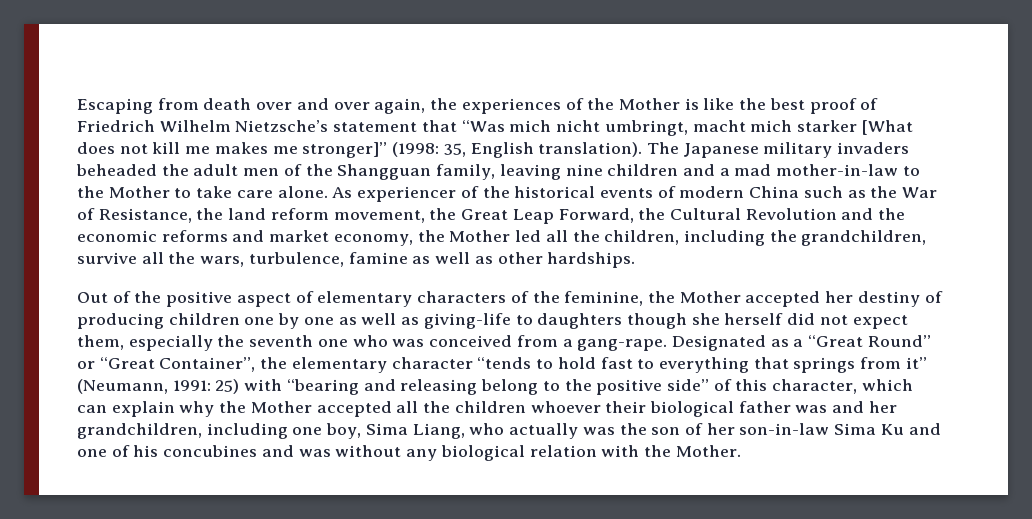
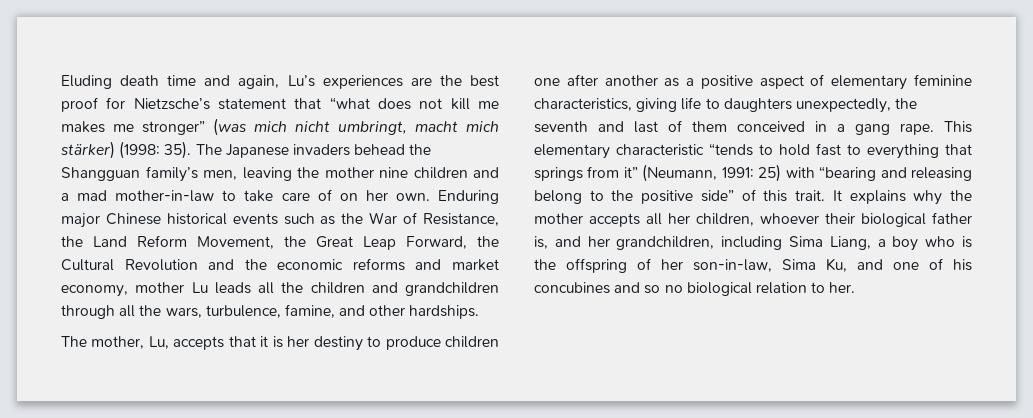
[77,98,879,114] [77,120,913,136] Escaping from death over and over again, the experiences of the Mother is like the best proof of Friedrich Wilhelm Nietzsche’s statement that “Was mich nicht umbringt, macht mich starker [What -> [61,75,499,89] [61,97,370,112] Eluding death time and again, Lu’s experiences are the best proof for Nietzsche’s statement that “what
[302,142,910,158] [76,164,561,180] stronger]” (1998: 35, English translation). The Japanese military invaders beheaded the adult men of the Shangguan family, leaving -> [142,118,499,136] [61,141,432,159] [61,166,374,182] stronger” (was mich nicht umbringt, macht mich stärker) (1998: 35). The Japanese invaders behead the Shangguan family’s men, leaving the mother
[77,186,800,202] the Mother to take care alone. As experiencer of the historical events of modern China -> [244,189,500,204] [61,213,278,228] take care of on her own. Enduring major Chinese historical events
[228,208,425,223] land reform movement, -> [93,235,274,249] Land Reform Movement,
[417,230,927,246] [77,252,636,268] [77,291,943,307] [77,313,908,329] [77,335,931,351] [77,357,473,373] the Mother led all the children, including the grandchildren, survive all the wars, turbulence, famine as well as other hardships. // Out of the positive aspect of elementary characters of the feminine, the Mother accepted her destiny of producing children one by one as well as giving-life to daughters though she herself did not expect them, especially the seventh one who was conceived from a gang-rape. Designated as a “Great Round” or “Great Container”, the elementary character -> [135,282,499,296] [61,304,480,319] [61,336,499,351] [534,74,972,90] [534,97,918,113] [534,120,972,135] [534,144,704,159] mother Lu leads all the children and grandchildren through all the wars, turbulence, famine, and other hardships. // The mother, Lu, accepts that it is her destiny to produce children one after another as a positive aspect of elementary feminine characteristics, giving life to daughters unexpectedly, the seventh and last of them conceived in a gang rape. This elementary characteristic
[772,379,913,394] [77,401,526,417] character, which can explain why the Mother accepted all the children -> [795,190,972,205] [534,213,754,227] trait. It explains why the mother accepts all her children,
[795,405,828,413] was -> [534,236,548,249] is,
[292,423,904,439] one boy, Sima Liang, who actually was the son of her son-in-law Sima Ku -> [789,236,972,251] [534,258,847,273] Sima Liang, a boy who is the offspring of her son-in-law, Sima Ku,
[298,445,741,461] was without any biological relation with the Mother. -> [644,282,856,296] so no biological relation to her.

